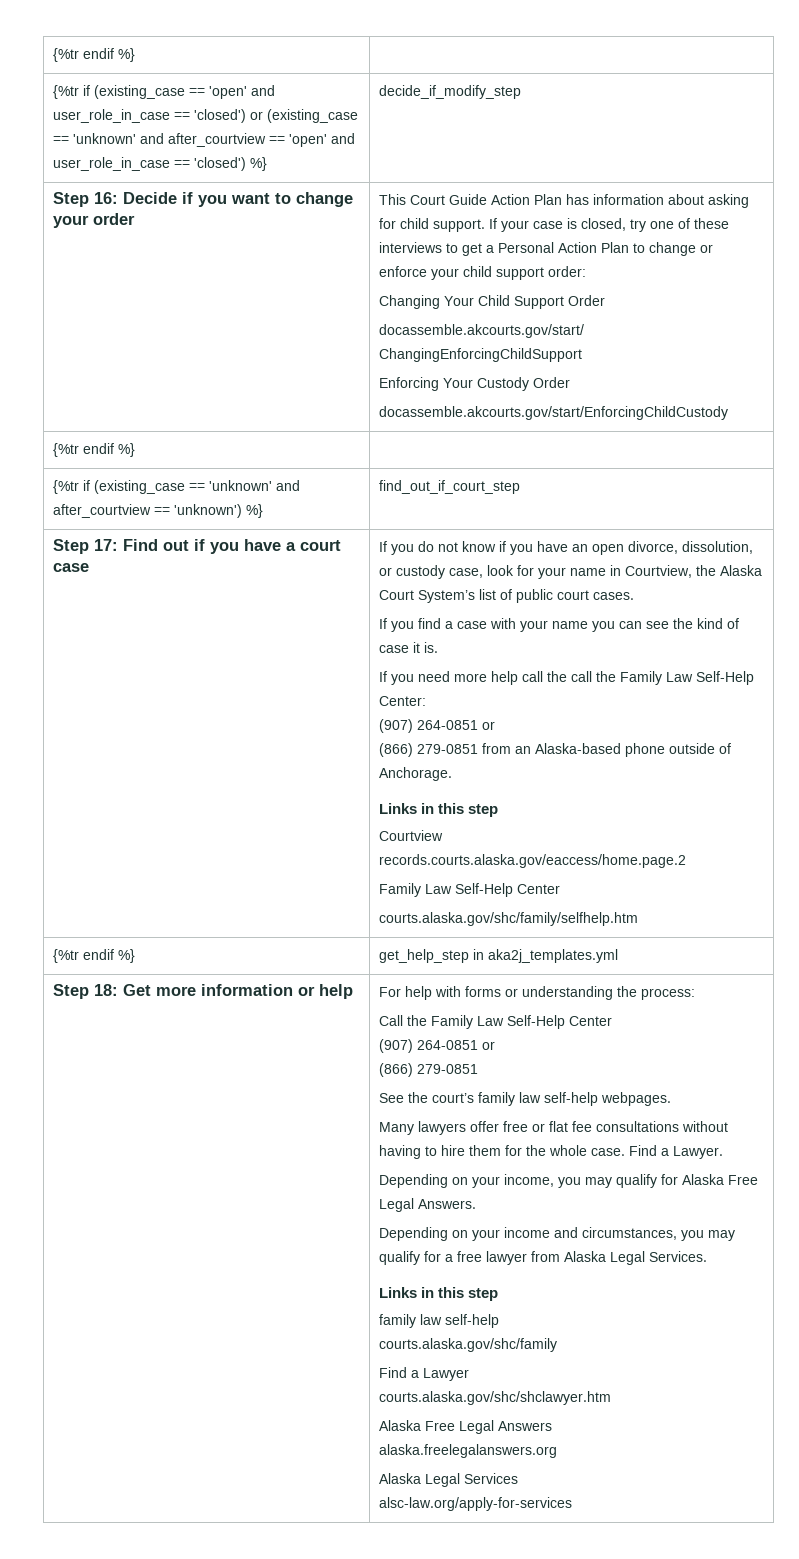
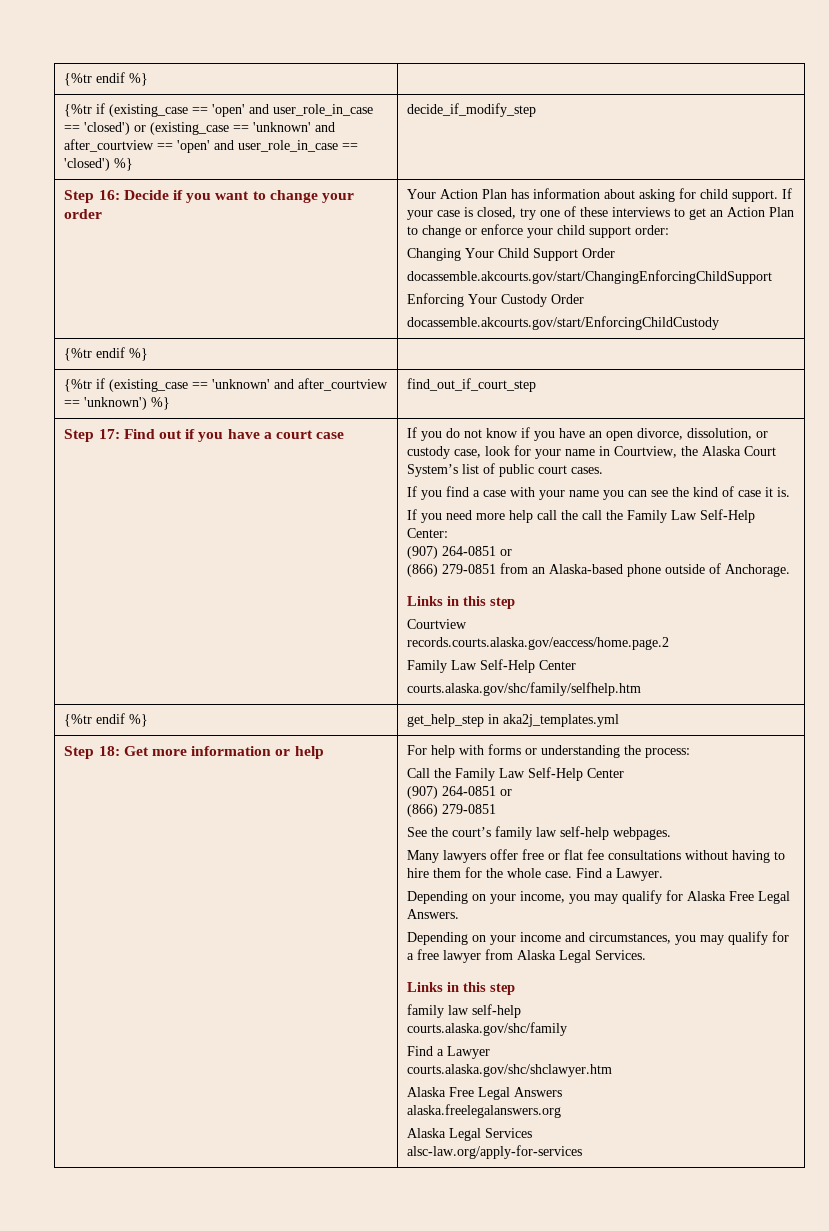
[379,194,488,205] This Court Guide -> [407,189,437,199] Your
[486,242,555,253] a Personal -> [710,210,724,217] an

